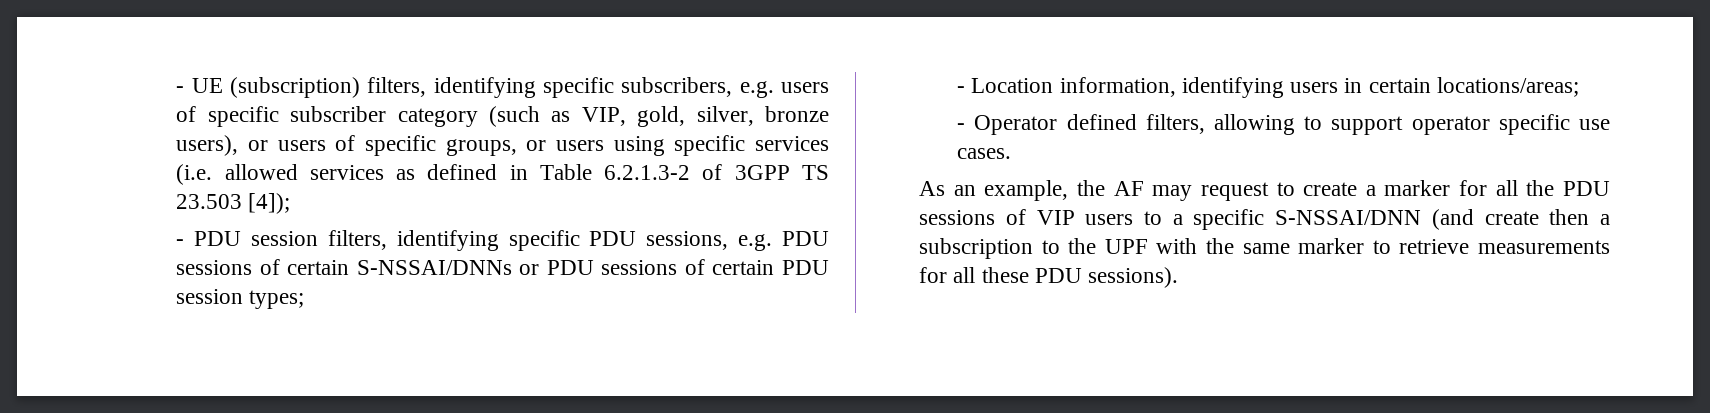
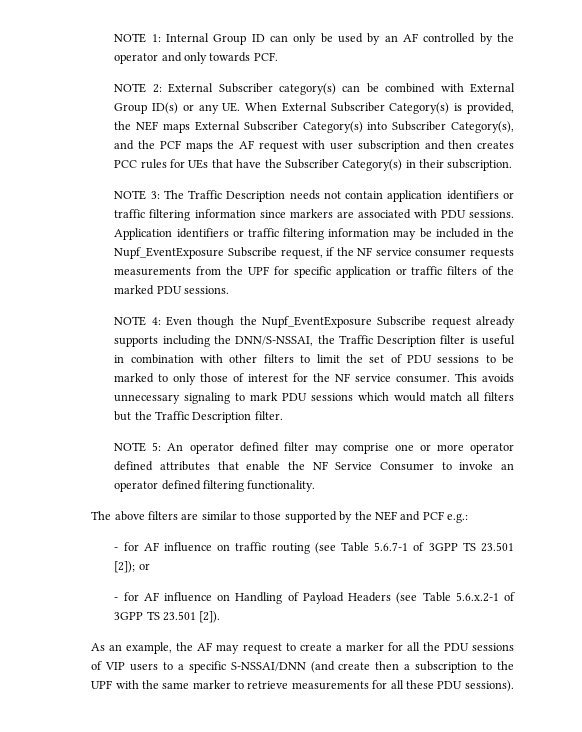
[176,77,830,98] [176,106,829,127] [176,135,829,156] [176,164,829,185] [176,193,291,214] [176,230,829,251] [176,259,829,275] [176,289,305,309] [957,77,1579,98] [957,114,1610,135] [957,148,1012,159] - UE (subscription) filters, identifying specific subscribers, e.g. users of specific subscriber category (such as VIP, gold, silver, bronze users), or users of specific groups, or users using specific services (i.e. allowed services as defined in Table 6.2.1.3-2 of 3GPP TS 23.503 [4]); // - PDU session filters, identifying specific PDU sessions, e.g. PDU sessions of certain S-NSSAI/DNNs or PDU sessions of certain PDU session types; // - Location information, identifying users in certain locations/areas; // - Operator defined filters, allowing to support operator specific use cases. -> [114,33,514,45] [114,52,278,64] [114,83,515,95] [114,102,514,114] [114,121,514,133] [114,140,515,152] [114,159,513,171] [114,190,514,202] [114,209,514,221] [114,228,514,240] [114,247,514,259] [114,266,514,278] [114,285,230,295] [114,316,515,328] [114,335,515,347] [114,354,514,364] [114,373,515,385] [114,392,514,404] [114,411,283,423] [114,442,514,454] [114,461,514,471] [114,480,316,492] [91,511,469,523] [114,542,514,554] [114,561,150,573] [114,592,516,604] [114,611,221,623] NOTE 1: Internal Group ID can only be used by an AF controlled by the operator and only towards PCF. // NOTE 2: External Subscriber category(s) can be combined with External Group ID(s) or any UE. When External Subscriber Category(s) is provided, the NEF maps External Subscriber Category(s) into Subscriber Category(s), and the PCF maps the AF request with user subscription and then creates PCC rules for UEs that have the Subscriber Category(s) in their subscription. // NOTE 3: The Traffic Description needs not contain application identifiers or traffic filtering information since markers are associated with PDU sessions. Application identifiers or traffic filtering information may be included in the Nupf_EventExposure Subscribe request, if the NF service consumer requests measurements from the UPF for specific application or traffic filters of the marked PDU sessions. // NOTE 4: Even though the Nupf_EventExposure Subscribe request already supports including the DNN/S-NSSAI, the Traffic Description filter is useful in combination with other filters to limit the set of PDU sessions to be marked to only those of interest for the NF service consumer. This avoids unnecessary signaling to mark PDU sessions which would match all filters but the Traffic Description filter. // NOTE 5: An operator defined filter may comprise one or more operator defined attributes that enable the NF Service Consumer to invoke an operator defined filtering functionality. // The above filters are similar to those supported by the NEF and PCF e.g.: // - for AF influence on traffic routing (see Table 5.6.7-1 of 3GPP TS 23.501 [2]); or // - for AF influence on Handling of Payload Headers (see Table 5.6.x.2-1 of 3GPP TS 23.501 [2]).

